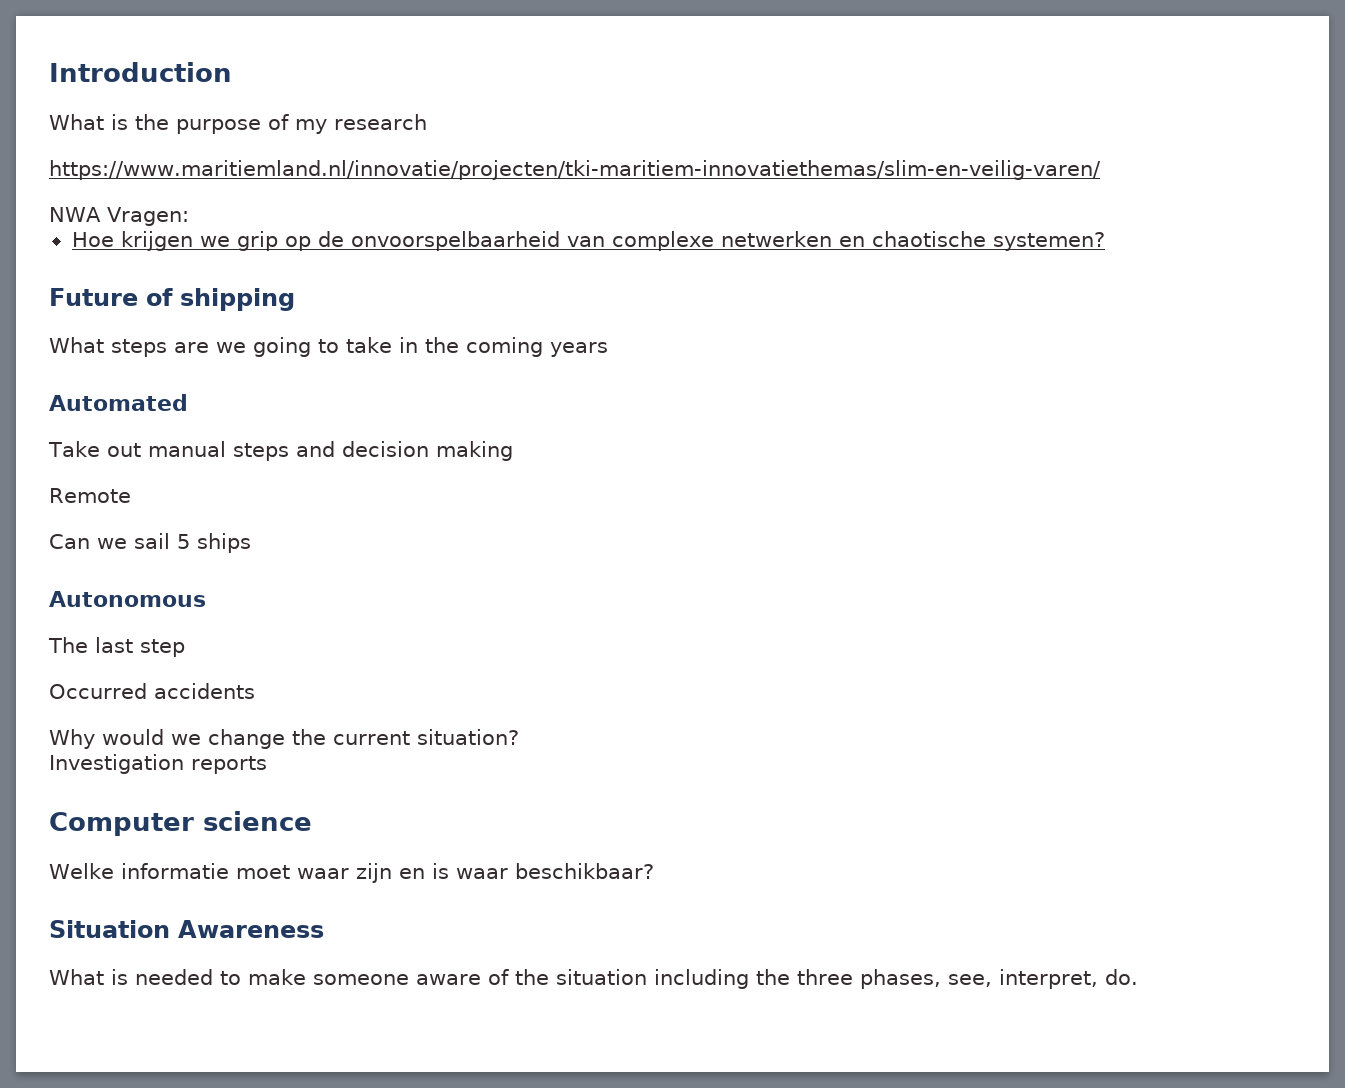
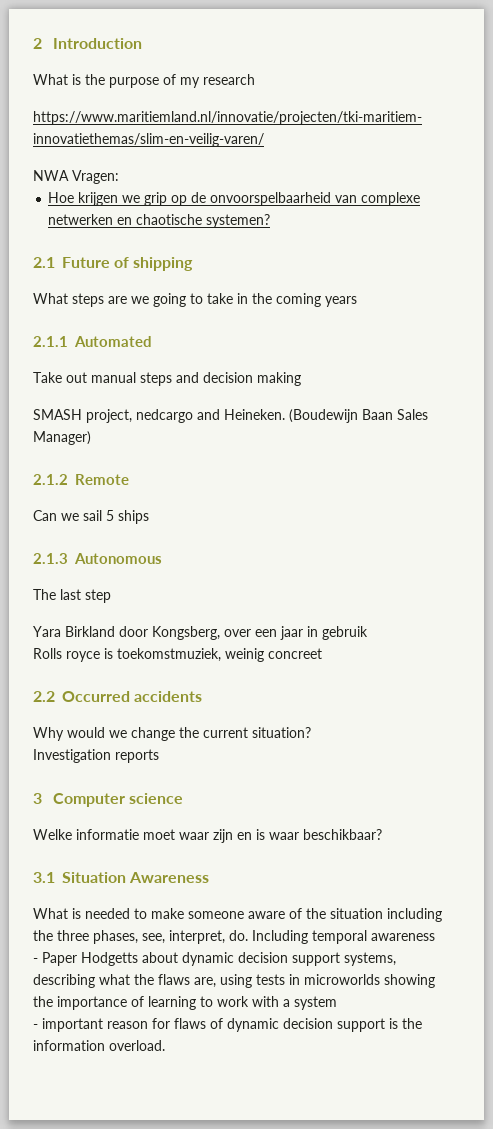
(49, 72) none -> [33,38,42,49] 2
(1105, 241) none -> [33,257,55,268] 2.1
(608, 349) none -> [33,336,68,347] 2.1.1
(513, 451) none -> [33,409,428,423] [33,431,91,445] [33,474,68,485] SMASH project, nedcargo and Heineken. (Boudewijn Baan Sales Manager) // 2.1.2
(251, 543) none -> [33,553,68,564] 2.1.3
(185, 648) none -> [33,626,368,640] [33,648,322,662] [33,691,55,702] Yara Birkland door Kongsberg, over een jaar in gebruik // Rolls royce is toekomstmuziek, weinig concreet // 2.2
(267, 765) none -> [33,793,42,804] 3
(654, 871) none -> [33,872,55,883] 3.1
(1138, 977) none -> [252,930,435,944] [33,952,396,966] [33,974,435,988] [33,996,337,1010] [33,1018,422,1032] [33,1040,165,1051] Including temporal awareness // - Paper Hodgetts about dynamic decision support systems, describing what the flaws are, using tests in microworlds showing the importance of learning to work with a system // - important reason for flaws of dynamic decision support is the information overload.

